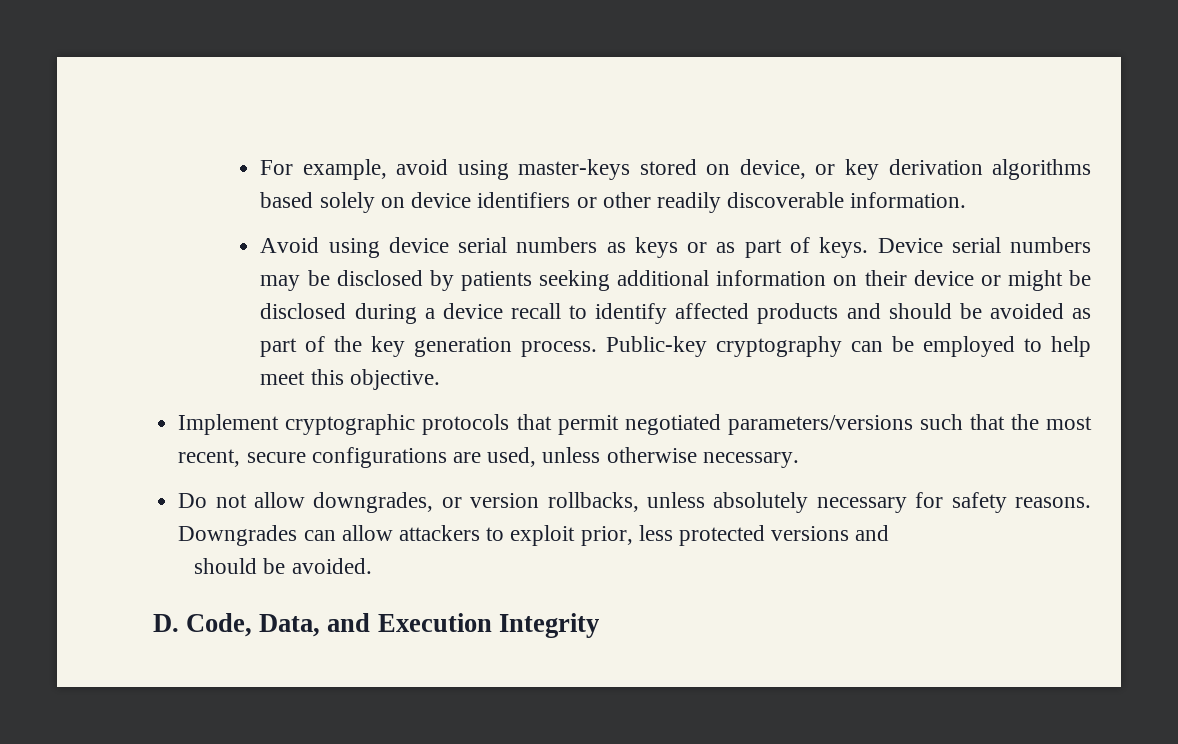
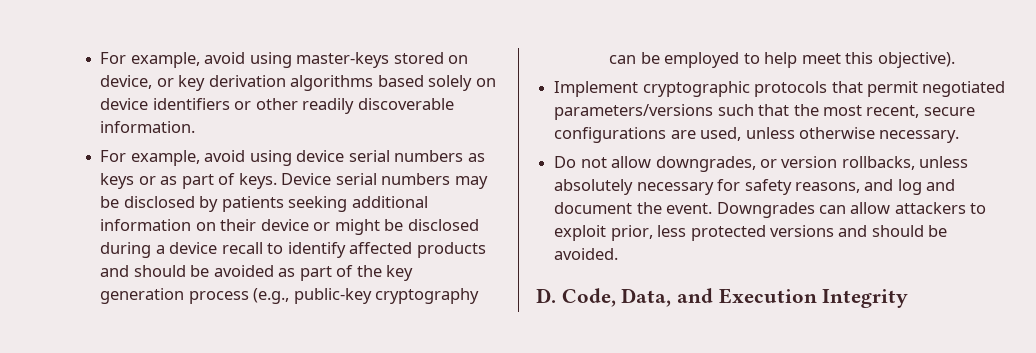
[260,237,320,253] Avoid -> [100,150,246,166] For example, avoid
[521,336,708,357] process. Public-key -> [188,288,372,304] process (e.g., public-key
[349,369,440,390] objective. -> [877,52,955,68] objective).
[1014,497,1091,508] reasons. -> [794,179,956,195] [554,202,713,214] reasons, and log and document the event.
(890, 533) // -> (868, 231) none

